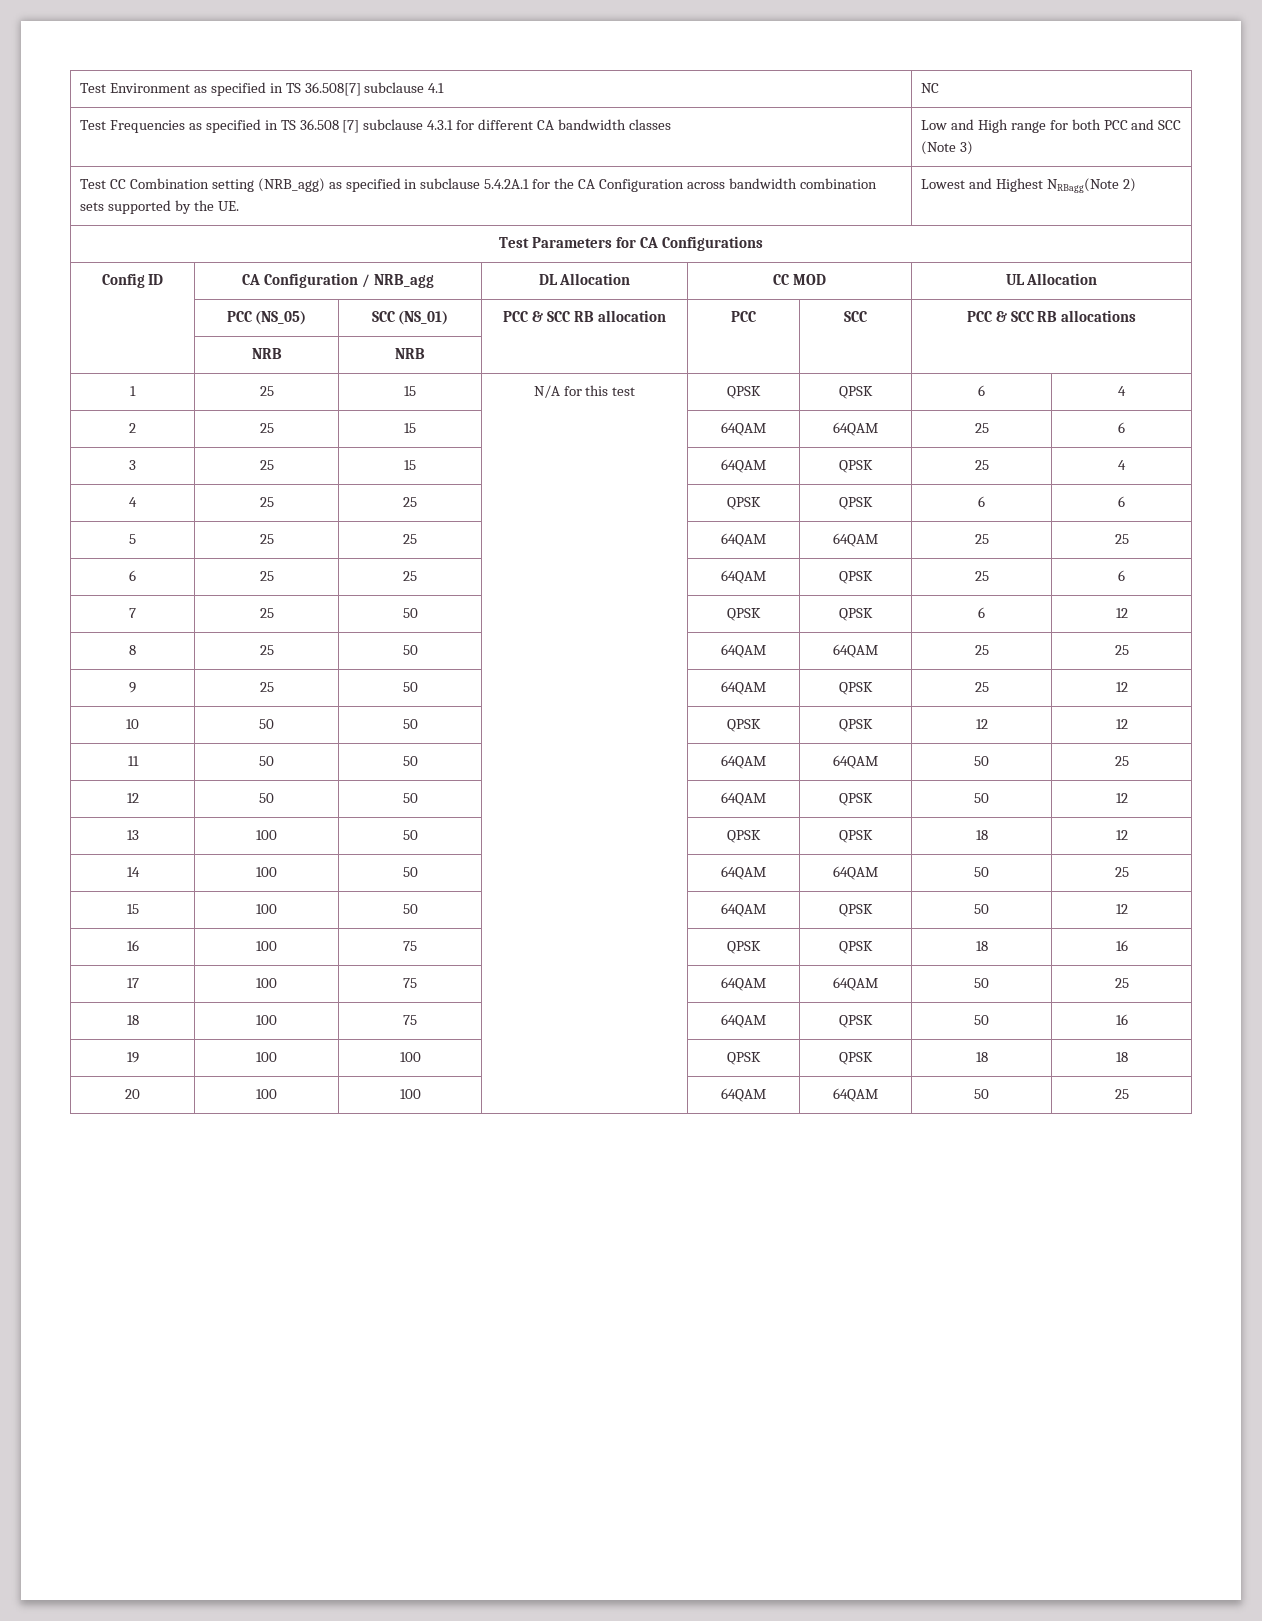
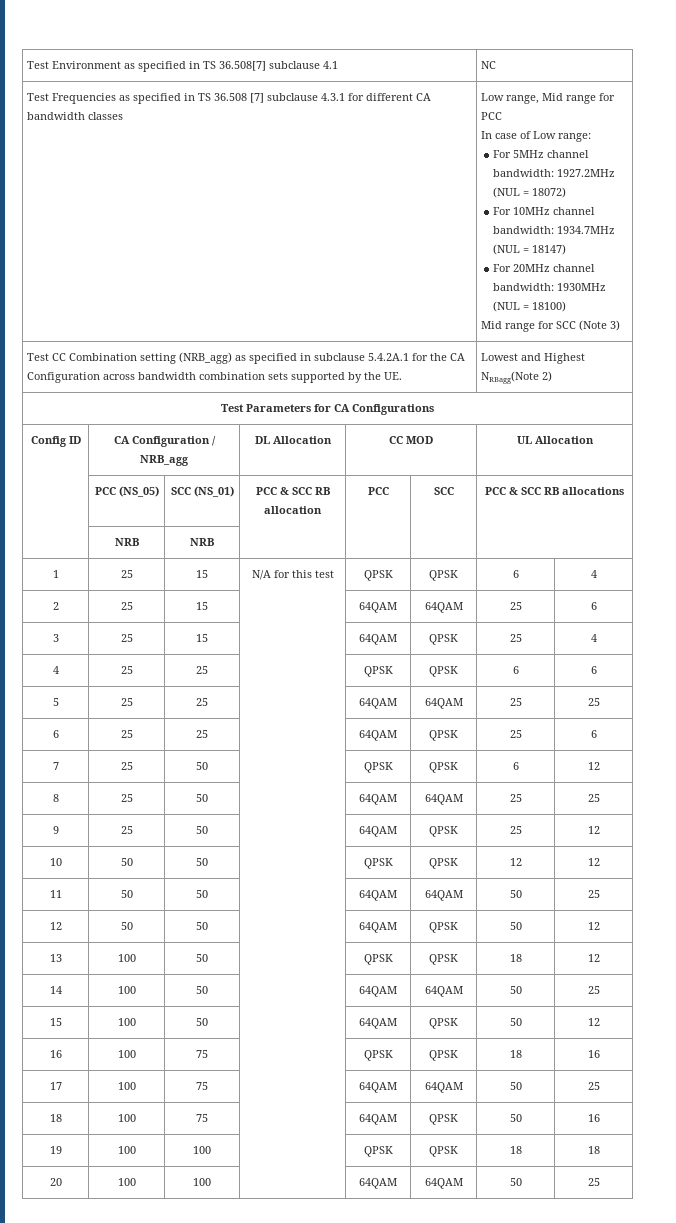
[950,119,1155,133] and High range for both PCC and -> [506,93,616,104] [481,112,503,120] [481,131,592,142] [493,150,590,158] [493,169,616,177] [493,187,567,198] [493,207,596,215] [493,226,616,234] [493,244,567,255] [493,264,596,272] [493,283,607,291] [493,301,567,312] [481,321,555,332] range, Mid range for PCC // In case of Low range: // For 5MHz channel bandwidth: 1927.2MHz (NUL = 18072) // For 10MHz channel bandwidth: 1934.7MHz (NUL = 18147) // For 20MHz channel bandwidth: 1930MHz (NUL = 18100) // Mid range for

